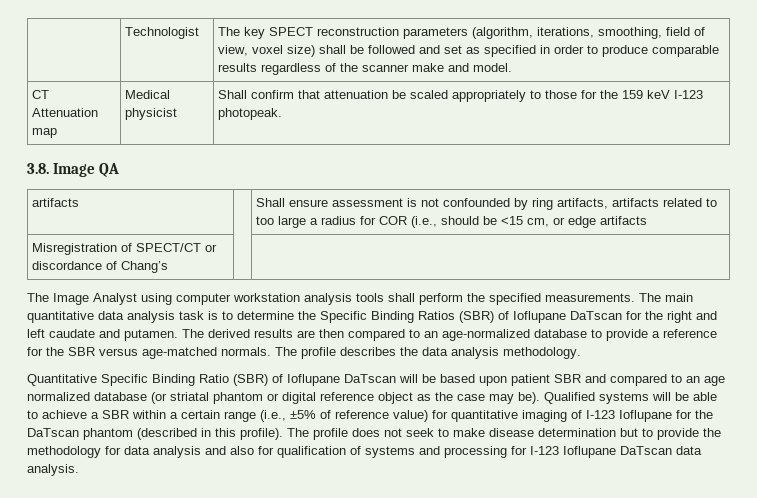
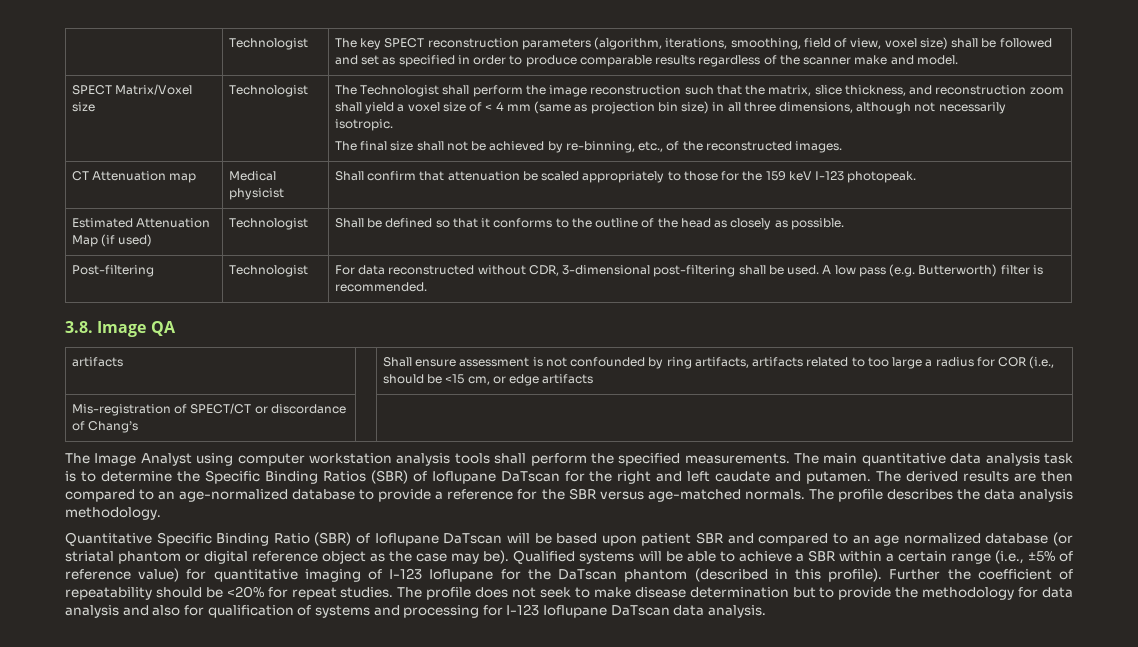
(513, 67) none -> [71,84,193,95] [71,102,95,112] [228,85,308,97] [334,85,1064,97] [334,101,1006,114] [334,119,393,131] [334,141,843,153] // SPECT Matrix/Voxel size | Technologist | The Technologist shall perform the image reconstruction such that the matrix, slice thickness, and reconstruction zoom shall yield a voxel size of < 4 mm (same as projection bin size) in all three dimensions, although not necessarily isotropic. // The final size shall not be achieved by re-binning, etc., of the reconstructed images.
(283, 114) none -> [71,218,211,228] [71,234,153,247] [228,218,308,230] [334,218,844,230] [71,265,154,277] [228,265,308,277] [334,264,1043,277] [334,282,427,292] // Estimated Attenuation Map (if used) | Technologist | Shall be defined so that it conforms to the outline of the head as closely as possible. // Post-filtering | Technologist | For data reconstructed without CDR, 3-dimensional post-filtering shall be used. A low pass (e.g. Butterworth) filter is recommended.
[32,243,118,255] Misregistration -> [71,404,171,416] Mis-registration
(283, 434) none -> [889,569,1073,580] [65,586,394,600] Further the coefficient of repeatability should be <20% for repeat studies.

